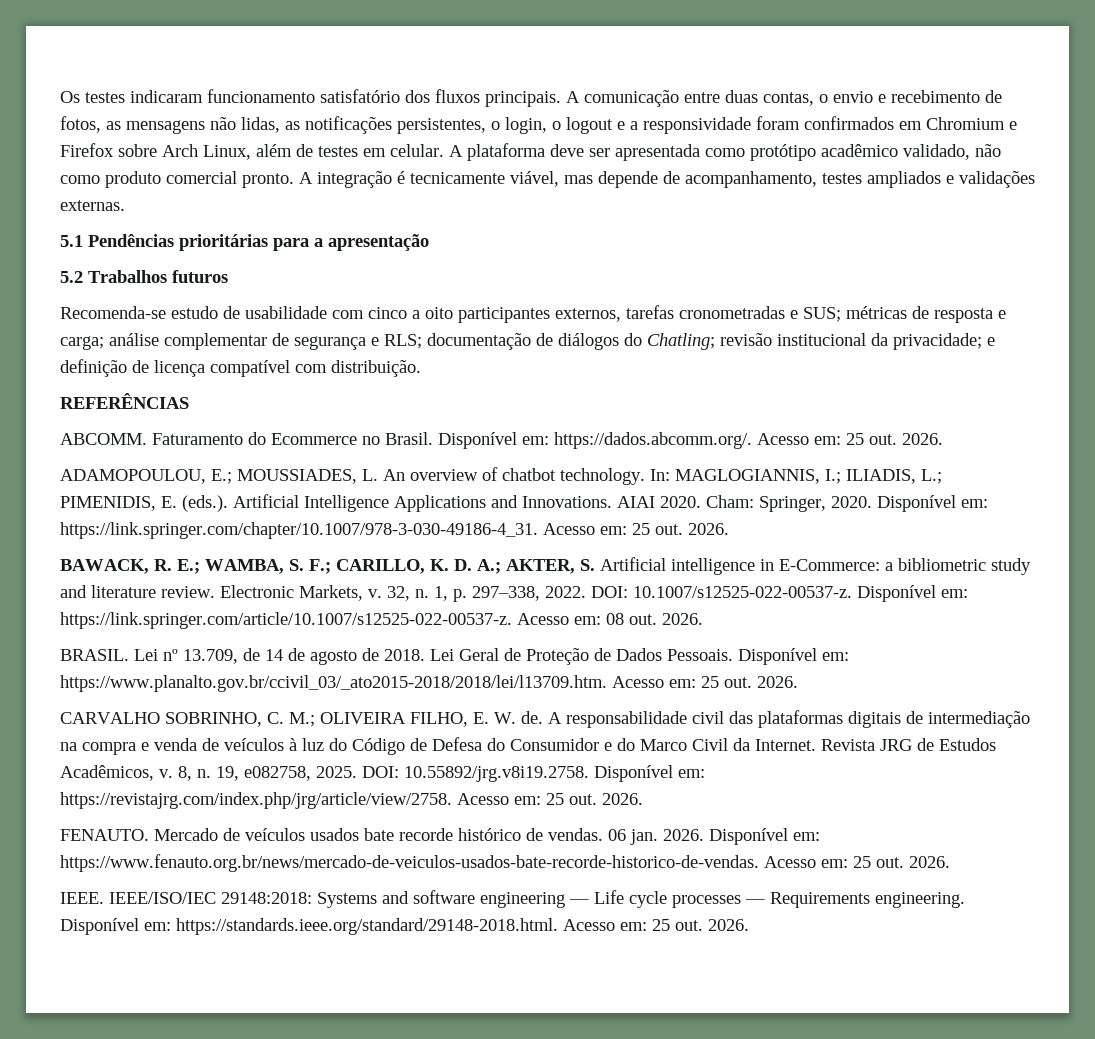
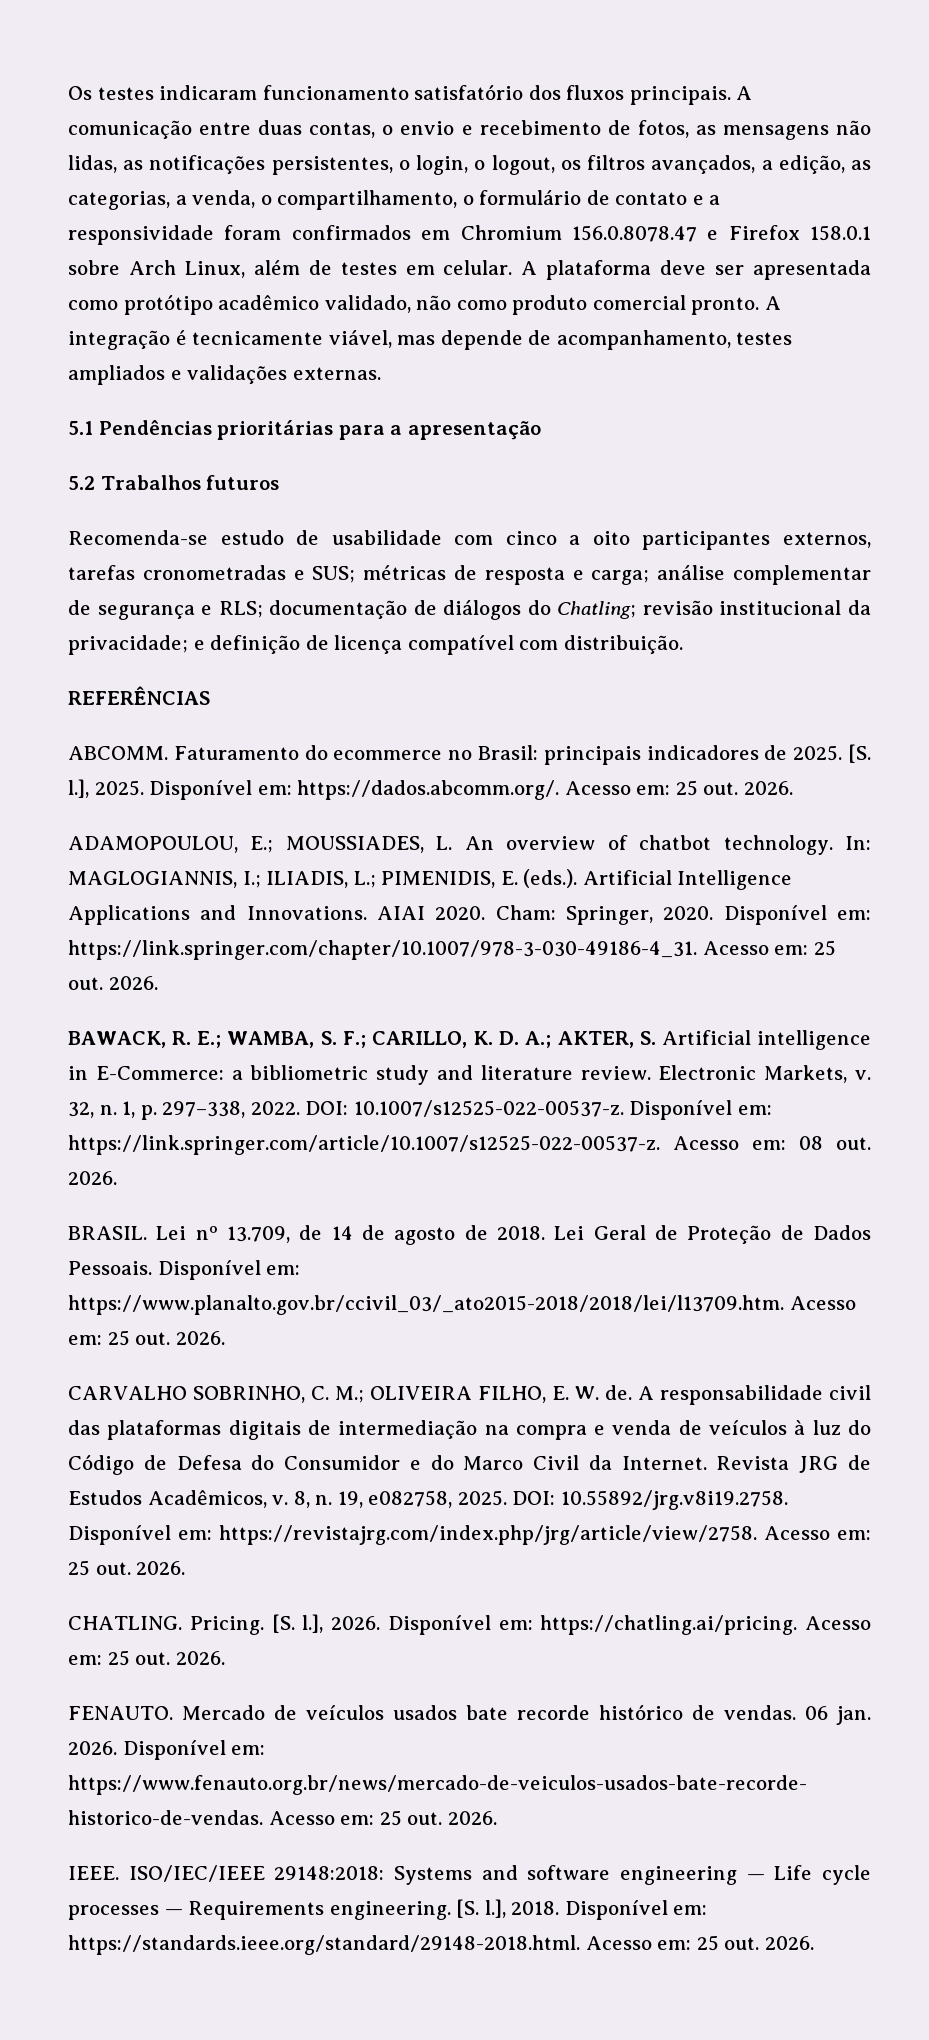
[566,117,613,134] logout -> [491,155,872,175] [68,190,688,210] logout, os filtros avançados, a edição, as categorias, a venda, o compartilhamento, o formulário de contato
(1005, 123) none -> [571,225,697,242] 156.0.8078.47
(114, 150) none -> [810,225,871,241] 158.0.1
[271,432,433,445] Ecommerce no Brasil. -> [333,744,872,765] [68,779,144,798] ecommerce no Brasil: principais indicadores de 2025. [S. l.], 2025.
(643, 799) none -> [68,1614,871,1635] [68,1650,225,1666] // CHATLING. Pricing. [S. l.], 2026. Disponível em: https://chatling.ai/pricing. Acesso em: 25 out. 2026.
[109,892,216,904] IEEE/ISO/IEC -> [128,1865,265,1882] ISO/IEC/IEEE
(965, 900) none -> [456,1899,560,1918] [S. l.], 2018.

